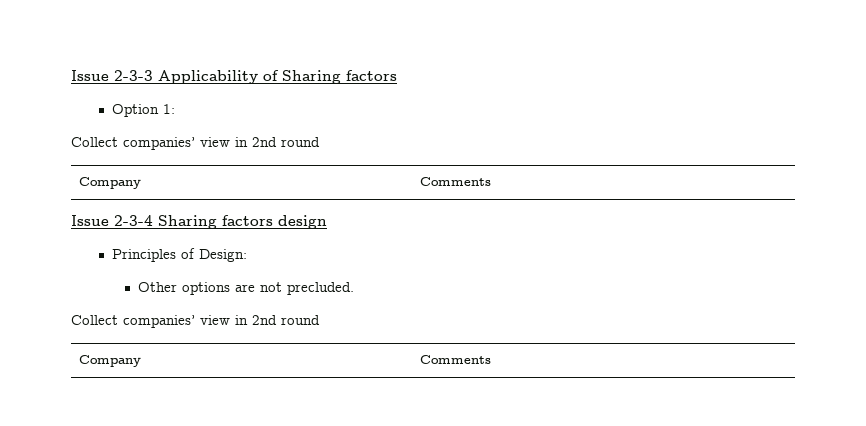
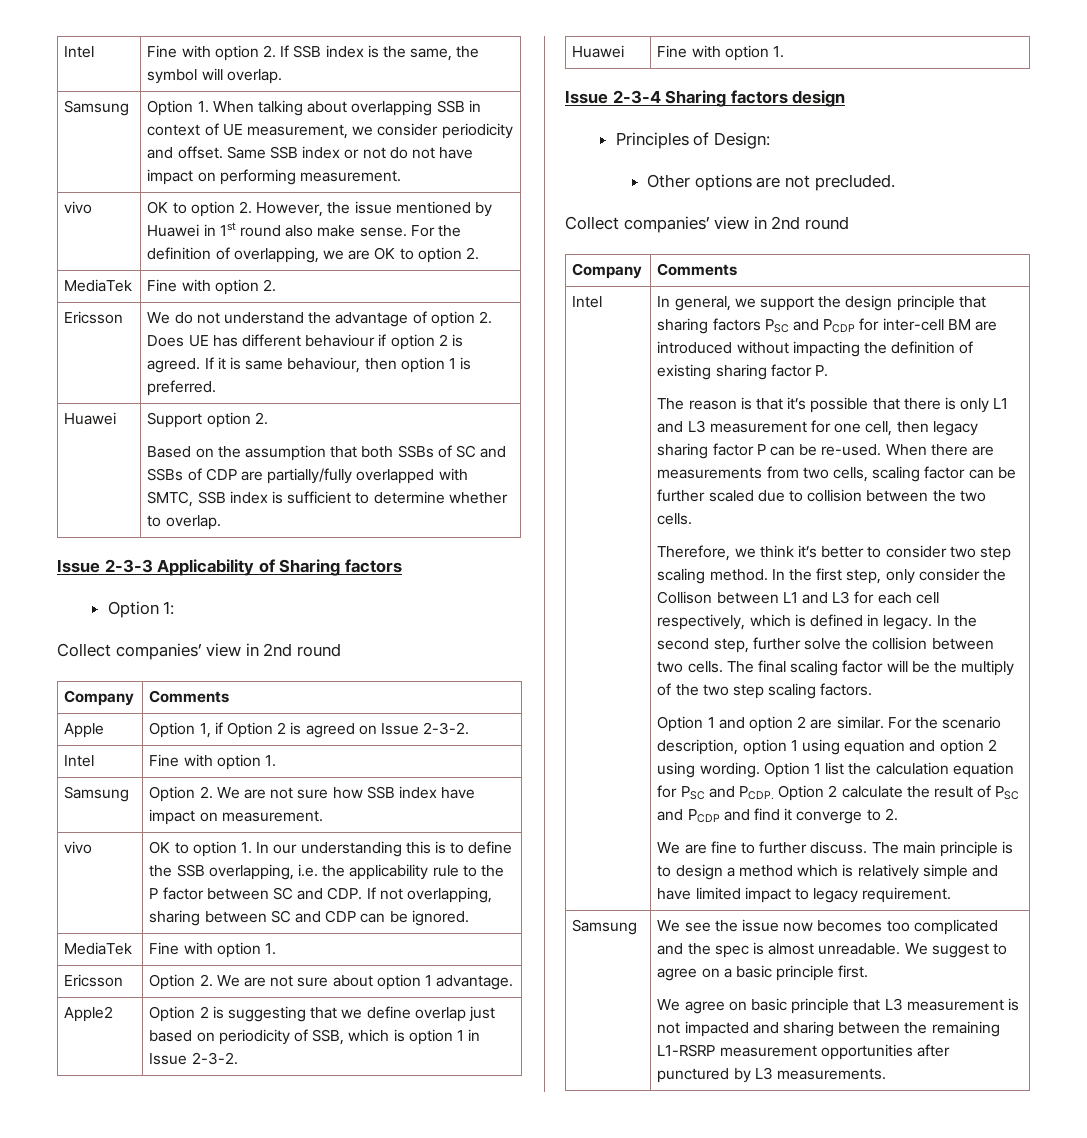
(71, 75) none -> [64,46,95,58] [147,45,480,61] [147,68,282,84] [64,100,130,116] [147,100,481,116] [147,123,513,139] [147,146,474,159] [147,169,401,185] [64,201,93,214] [147,201,492,217] [147,222,461,237] [147,247,479,263] [64,279,133,292] [147,279,276,295] [64,311,124,324] [147,311,492,327] [147,334,463,350] [147,357,472,373] [147,380,217,396] [64,412,117,425] [147,412,268,428] [147,445,507,461] [147,468,468,484] [147,491,508,507] [147,515,221,530] Intel | Fine with option 2. If SSB index is the same, the symbol will overlap. // Samsung | Option 1. When talking about overlapping SSB in context of UE measurement, we consider periodicity and offset. Same SSB index or not do not have impact on performing measurement. // vivo | OK to option 2. However, the issue mentioned by Huawei in 1st round also make sense. For the definition of overlapping, we are OK to option 2. // MediaTek | Fine with option 2. // Ericsson | We do not understand the advantage of option 2. Does UE has different behaviour if option 2 is agreed. If it is same behaviour, then option 1 is preferred. // Huawei | Support option 2. // Based on the assumption that both SSBs of SC and SSBs of CDP are partially/fully overlapped with SMTC, SSB index is sufficient to determine whether to overlap. //
(491, 181) none -> [64,723,105,738] [149,722,470,738] [64,755,95,767] [149,754,276,770] [64,786,130,802] [149,786,476,802] [149,809,323,825] [64,841,93,854] [149,841,513,857] [149,864,504,880] [149,887,492,903] [149,910,469,926] [64,942,133,955] [149,942,276,958] [64,974,124,987] [149,974,514,990] [64,1006,114,1022] [149,1006,495,1022] [149,1029,481,1045] [149,1052,238,1065] [572,45,625,58] [657,45,784,61] // Apple | Option 1, if Option 2 is agreed on Issue 2-3-2. // Intel | Fine with option 1. // Samsung | Option 2. We are not sure how SSB index have impact on measurement. // vivo | OK to option 1. In our understanding this is to define the SSB overlapping, i.e. the applicability rule to the P factor between SC and CDP. If not overlapping, sharing between SC and CDP can be ignored. // MediaTek | Fine with option 1. // Ericsson | Option 2. We are not sure about option 1 advantage. // Apple2 | Option 2 is suggesting that we define overlap just based on periodicity of SSB, which is option 1 in Issue 2-3-2. // Huawei | Fine with option 1.
(491, 359) none -> [572,296,603,308] [657,295,986,311] [657,318,997,334] [657,341,974,357] [657,364,828,380] [657,397,1009,413] [657,420,978,436] [657,443,994,459] [657,466,1016,482] [657,489,986,502] [657,513,693,525] [657,545,1011,561] [657,568,1006,584] [657,591,939,604] [657,614,977,630] [657,637,994,653] [657,660,1015,676] [657,683,873,699] [657,716,1002,732] [657,739,997,755] [657,762,1014,778] [657,785,1020,801] [657,808,898,824] [657,841,1014,857] [657,864,998,880] [657,887,952,903] [572,919,638,935] [657,919,998,935] [657,942,1007,958] [657,965,869,981] [657,998,1019,1014] [657,1021,1000,1037] [657,1044,950,1060] [657,1067,886,1083] // Intel | In general, we support the design principle that sharing factors PSC and PCDP for inter-cell BM are introduced without impacting the definition of existing sharing factor P. // The reason is that it’s possible that there is only L1 and L3 measurement for one cell, then legacy sharing factor P can be re-used. When there are measurements from two cells, scaling factor can be further scaled due to collision between the two cells. // Therefore, we think it’s better to consider two step scaling method. In the first step, only consider the Collison between L1 and L3 for each cell respectively, which is defined in legacy. In the second step, further solve the collision between two cells. The final scaling factor will be the multiply of the two step scaling factors. // Option 1 and option 2 are similar. For the scenario description, option 1 using equation and option 2 using wording. Option 1 list the calculation equation for PSC and PCDP. Option 2 calculate the result of PSC and PCDP and find it converge to 2. // We are fine to further discuss. The main principle is to design a method which is relatively simple and have limited impact to legacy requirement. // Samsung | We see the issue now becomes too complicated and the spec is almost unreadable. We suggest to agree on a basic principle first. // We agree on basic principle that L3 measurement is not impacted and sharing between the remaining L1-RSRP measurement opportunities after punctured by L3 measurements.

